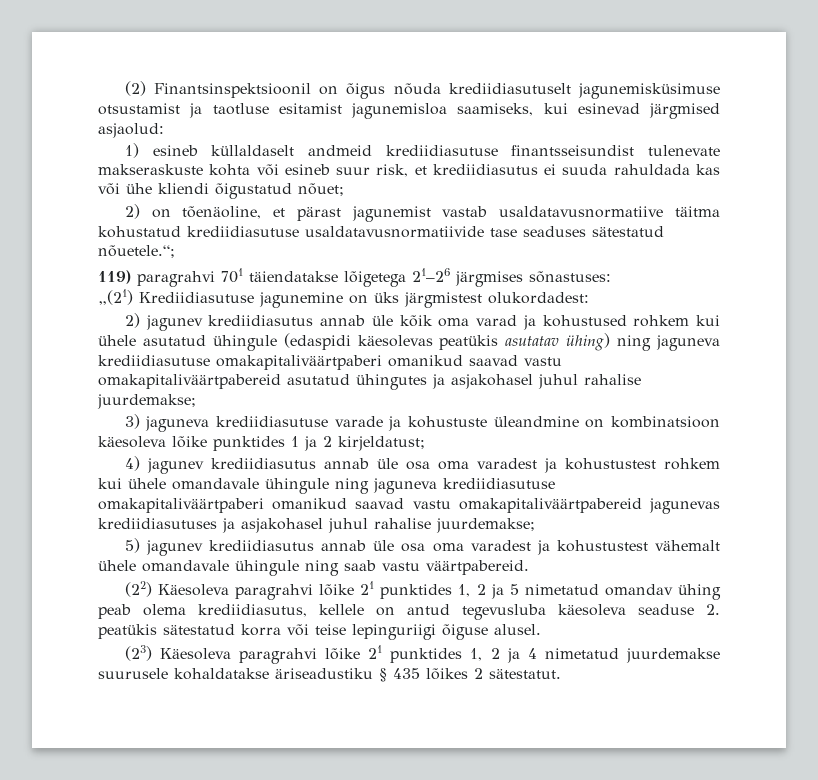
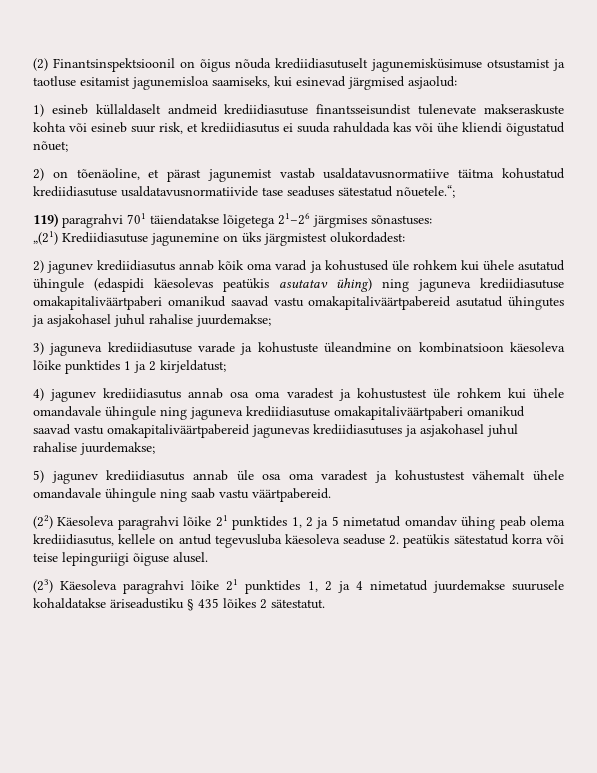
[371,315,393,326] üle -> (215, 265) none
(627, 321) none -> [391,260,409,271] üle
[376,458,656,473] üle osa oma varadest ja kohustustest -> [230,388,450,401] osa oma varadest ja kohustustest üle

